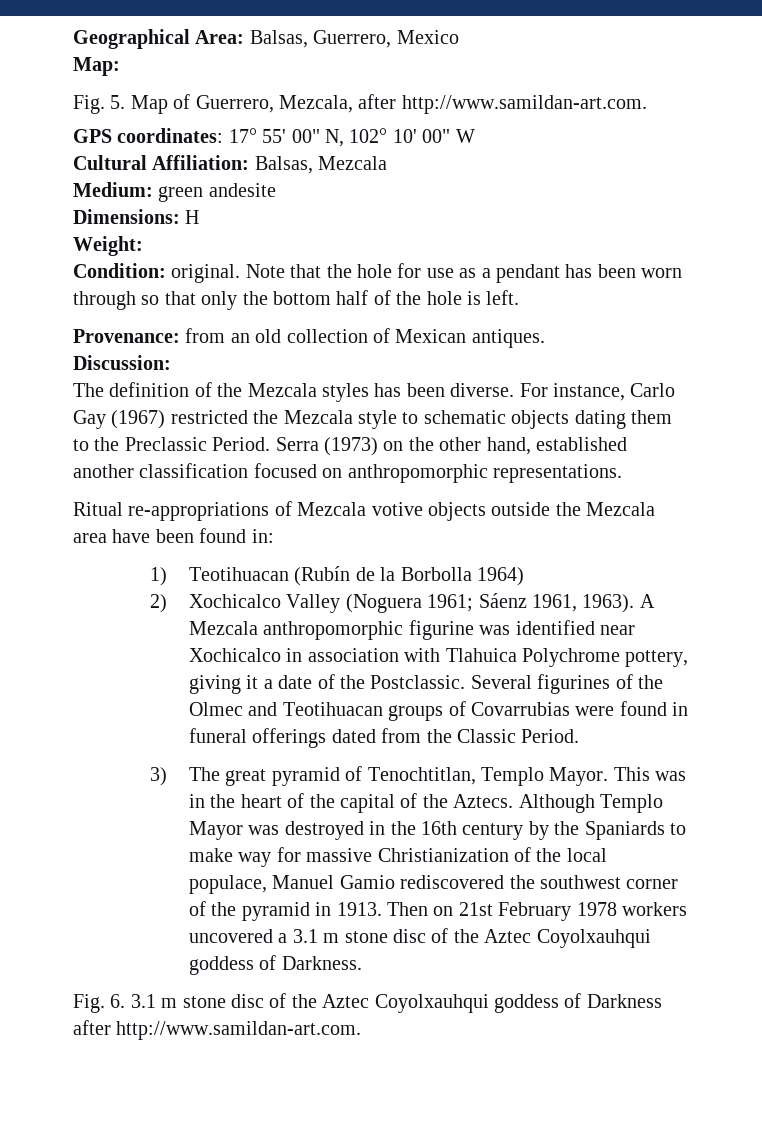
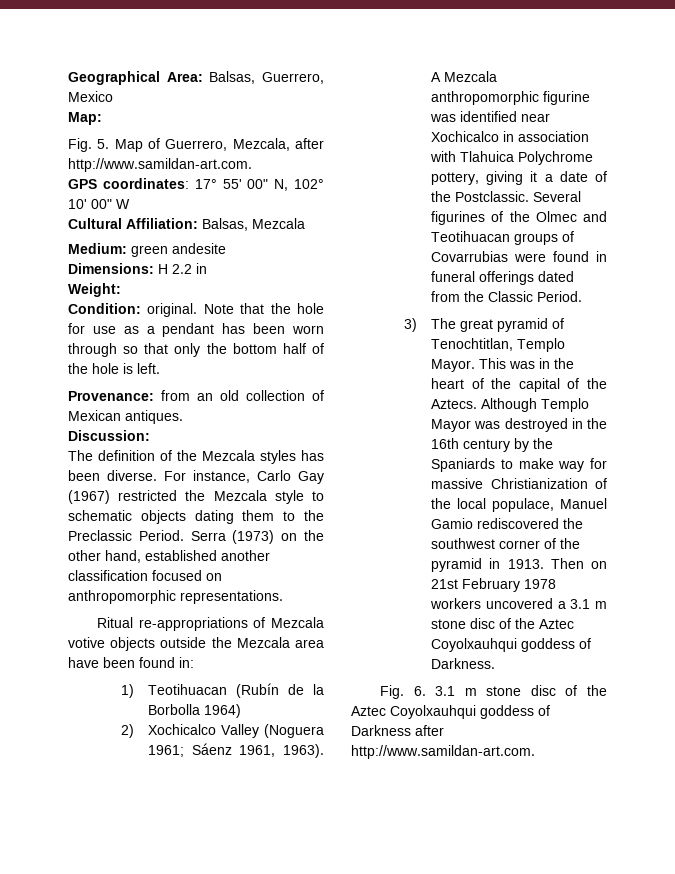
(200, 217) none -> [172,263,207,274] 2.2 in

